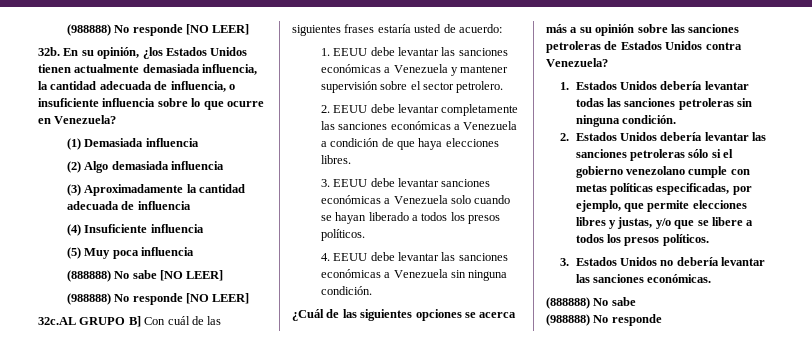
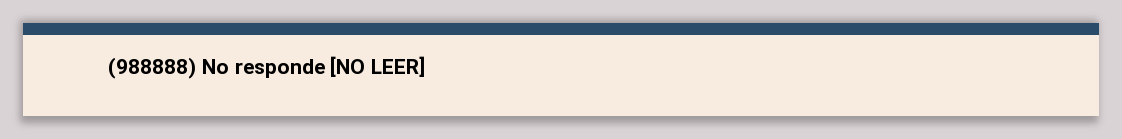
[66,24,250,36] [38,47,248,59] [38,64,258,75] [38,81,235,92] [38,98,264,110] [38,115,117,124] [66,138,199,150] [66,161,224,173] [66,184,245,196] [66,201,191,210] [66,224,204,236] [66,247,194,259] [66,270,224,282] [66,293,250,305] [38,316,222,327] [292,24,502,36] [320,47,508,56] [320,64,509,76] [320,81,504,93] [320,104,519,116] [320,121,518,130] [320,138,499,150] [320,155,351,164] [320,178,491,187] [320,195,511,204] [320,212,501,224] [320,229,365,241] [320,252,508,261] [320,269,508,281] [320,286,372,295] [292,309,517,321] [546,24,740,36] [546,41,742,53] [546,58,608,67] [560,81,749,90] [575,98,753,110] [575,115,677,127] [560,132,767,141] [575,149,734,161] [575,166,750,178] [575,183,752,195] [575,200,747,212] [575,217,754,229] [575,234,709,246] [560,257,766,266] [575,274,712,283] [546,297,636,309] [546,314,662,326] (988888) No responde [NO LEER] // 32b. En su opinión, ¿los Estados Unidos tienen actualmente demasiada influencia, la cantidad adecuada de influencia, o insuficiente influencia sobre lo que ocurre en Venezuela? // (1) Demasiada influencia // (2) Algo demasiada influencia // (3) Aproximadamente la cantidad adecuada de influencia // (4) Insuficiente influencia // (5) Muy poca influencia // (888888) No sabe [NO LEER] // (988888) No responde [NO LEER] // 32c.AL GRUPO B] Con cuál de las siguientes frases estaría usted de acuerdo: // 1. EEUU debe levantar las sanciones económicas a Venezuela y mantener supervisión sobre el sector petrolero. // 2. EEUU debe levantar completamente las sanciones económicas a Venezuela a condición de que haya elecciones libres. // 3. EEUU debe levantar sanciones económicas a Venezuela solo cuando se hayan liberado a todos los presos políticos. // 4. EEUU debe levantar las sanciones económicas a Venezuela sin ninguna condición. // ¿Cuál de las siguientes opciones se acerca más a su opinión sobre las sanciones petroleras de Estados Unidos contra Venezuela? // 1. Estados Unidos debería levantar todas las sanciones petroleras sin ninguna condición. // 2. Estados Unidos debería levantar las sanciones petroleras sólo si el gobierno venezolano cumple con metas políticas especificadas, por ejemplo, que permite elecciones libres y justas, y/o que se libere a todos los presos políticos. // 3. Estados Unidos no debería levantar las sanciones económicas. // (888888) No sabe // (988888) No responde -> [108,56,425,79] (988888) No responde [NO LEER]

